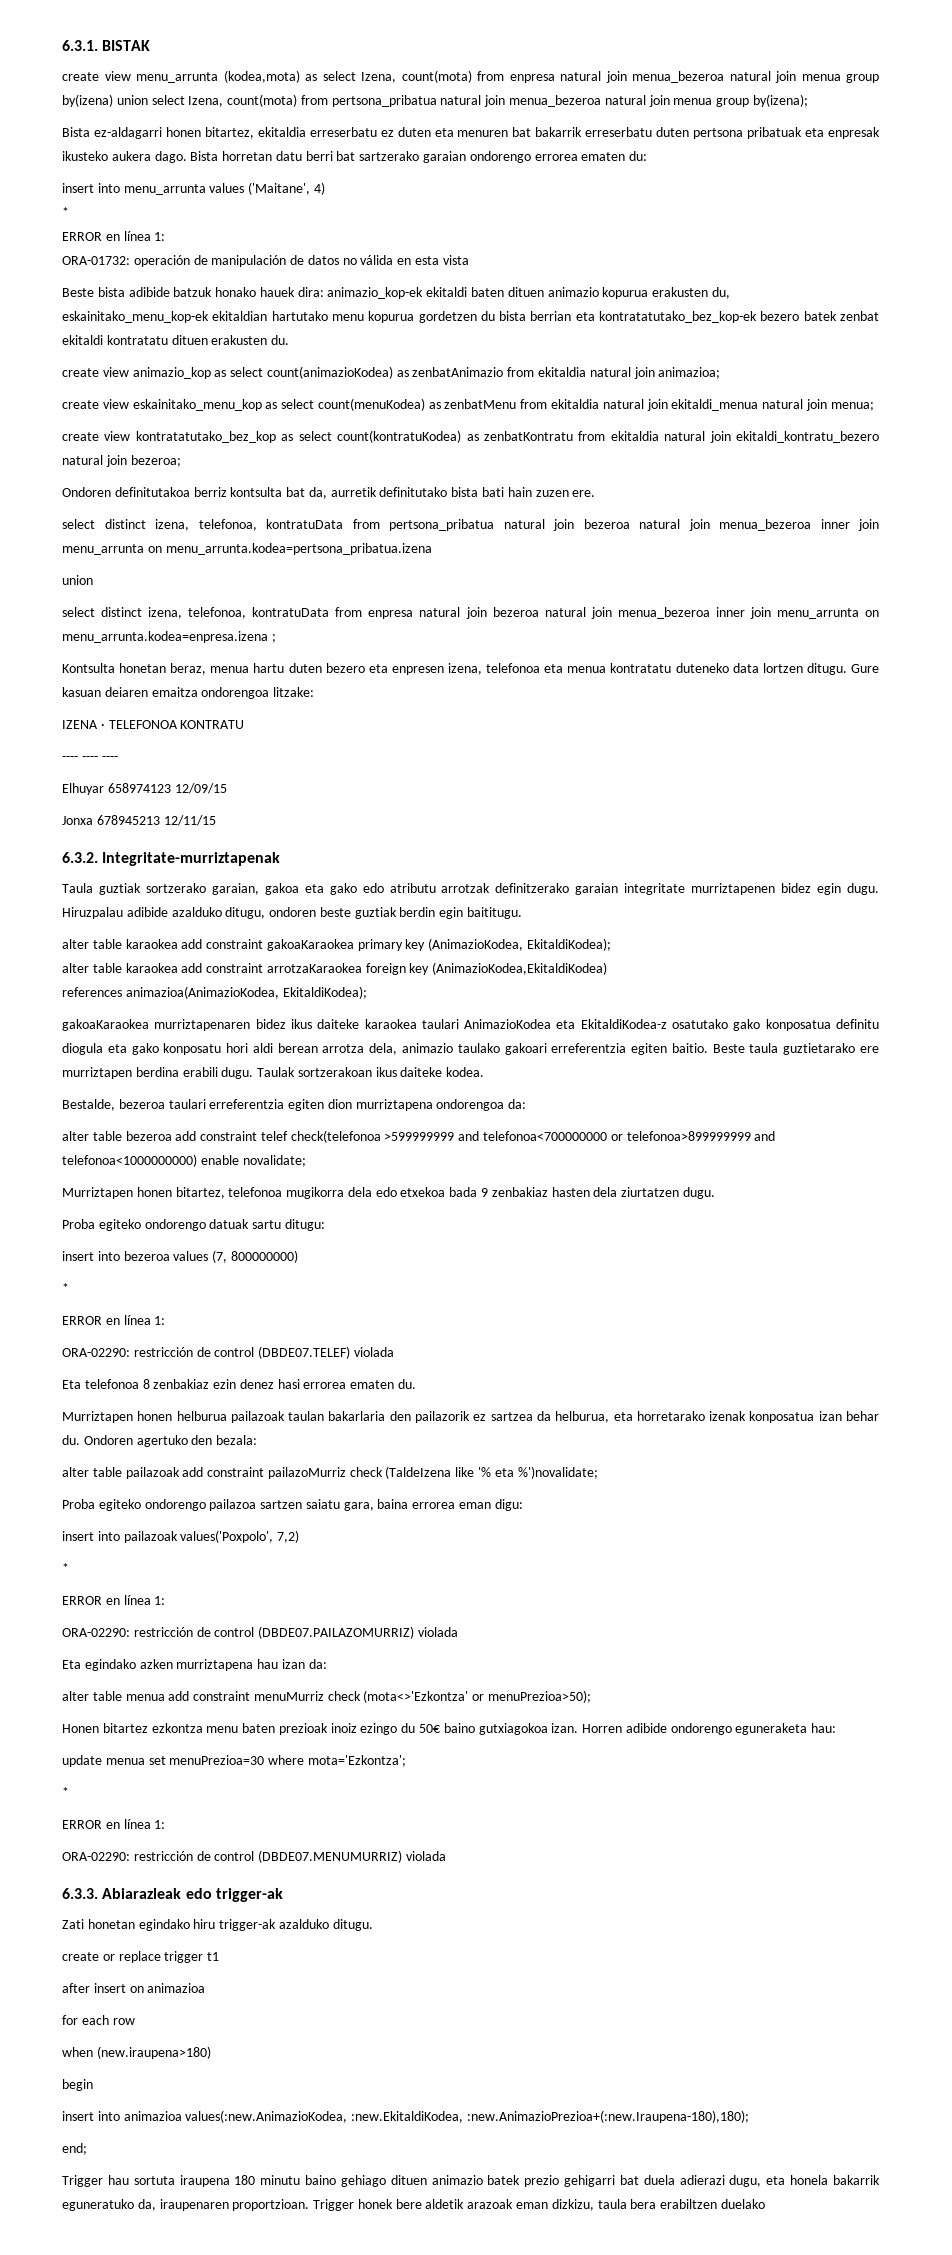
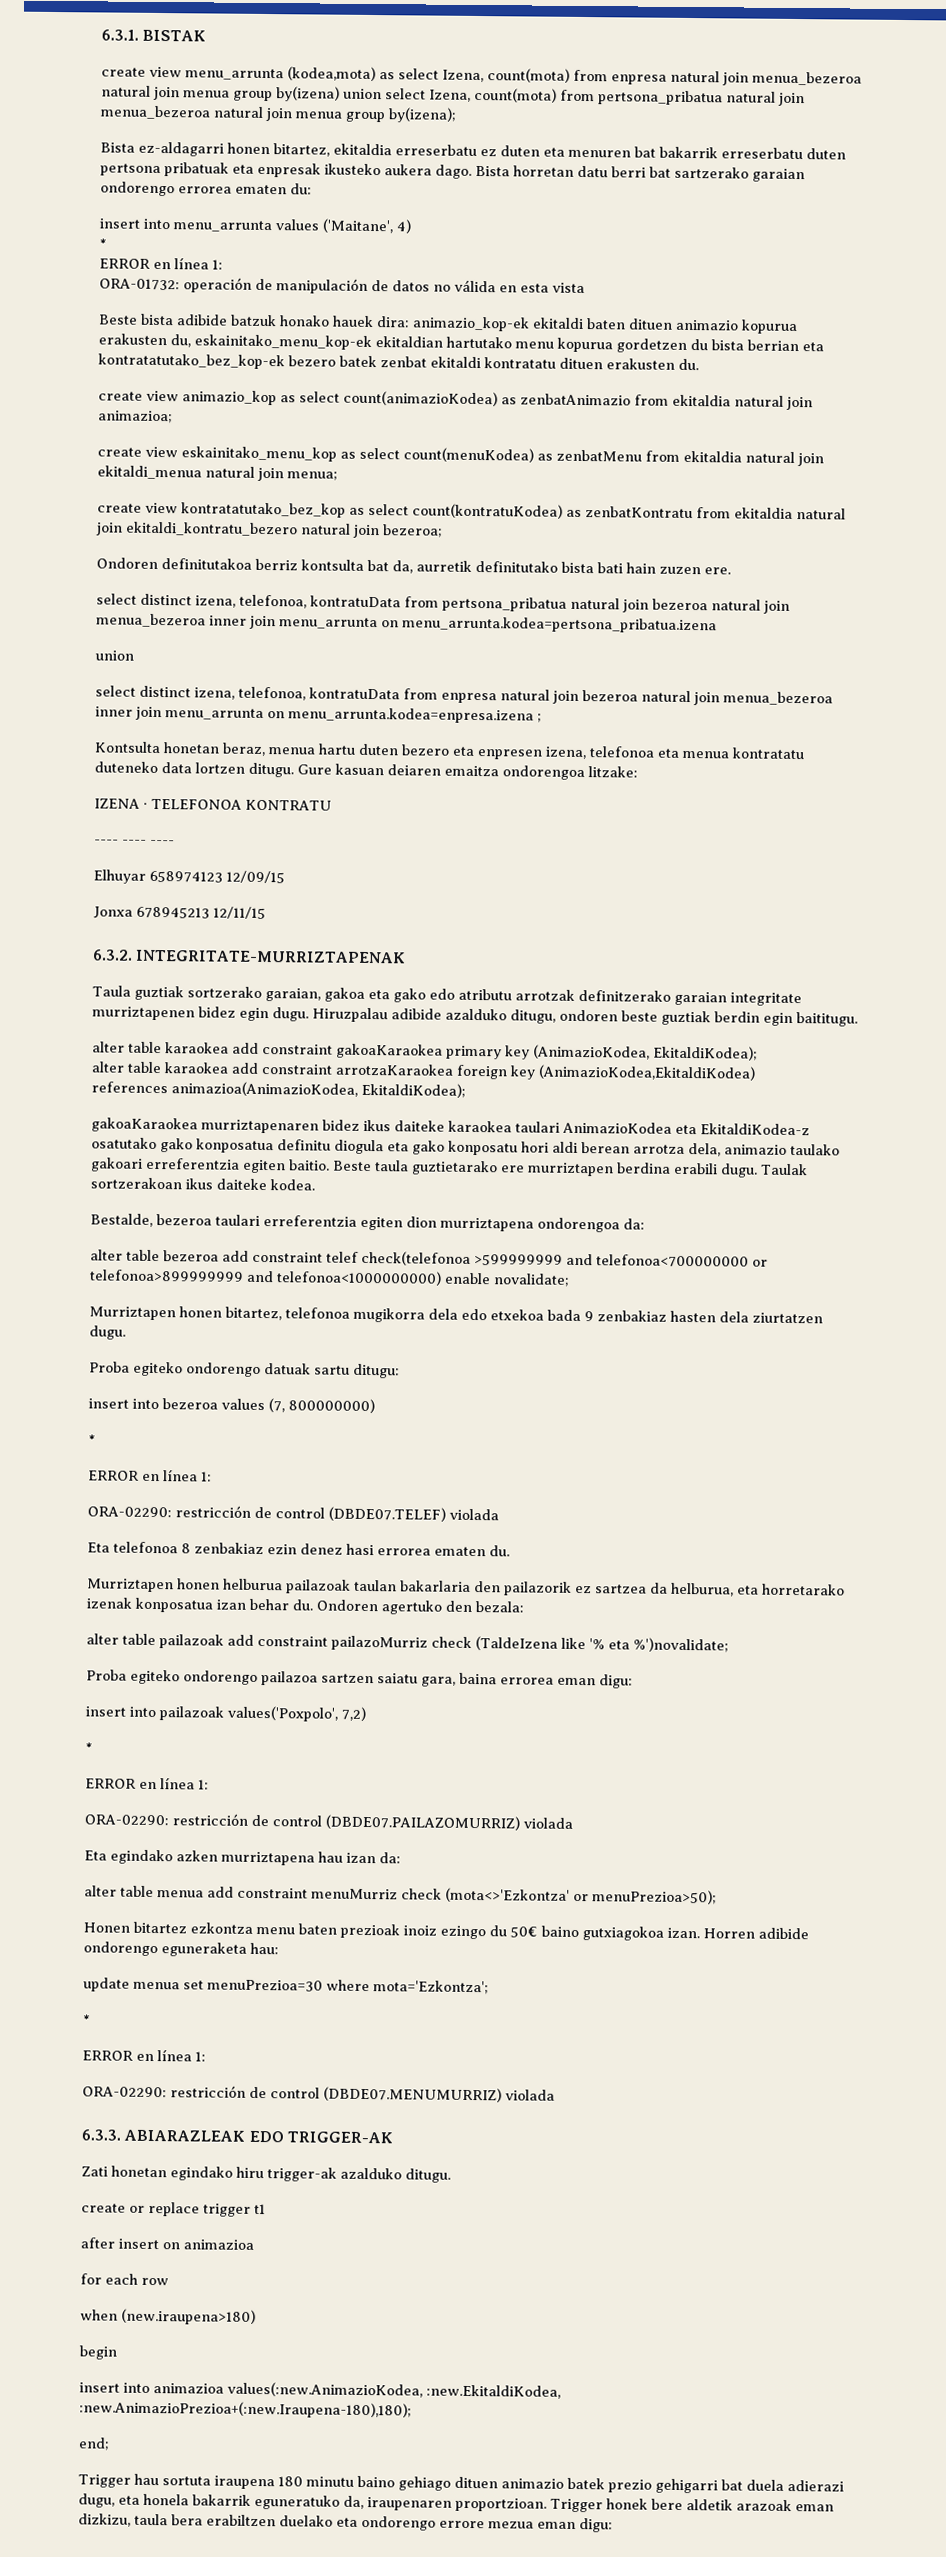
[102,852,281,866] Integritate-murriztapenak -> [135,949,407,964] INTEGRITATE-MURRIZTAPENAK
[102,1888,283,1902] Abiarazleak edo trigger-ak -> [124,2129,393,2144] ABIARAZLEAK EDO TRIGGER-AK
(765, 2204) none -> [336,2516,613,2533] eta ondorengo errore mezua eman digu:

